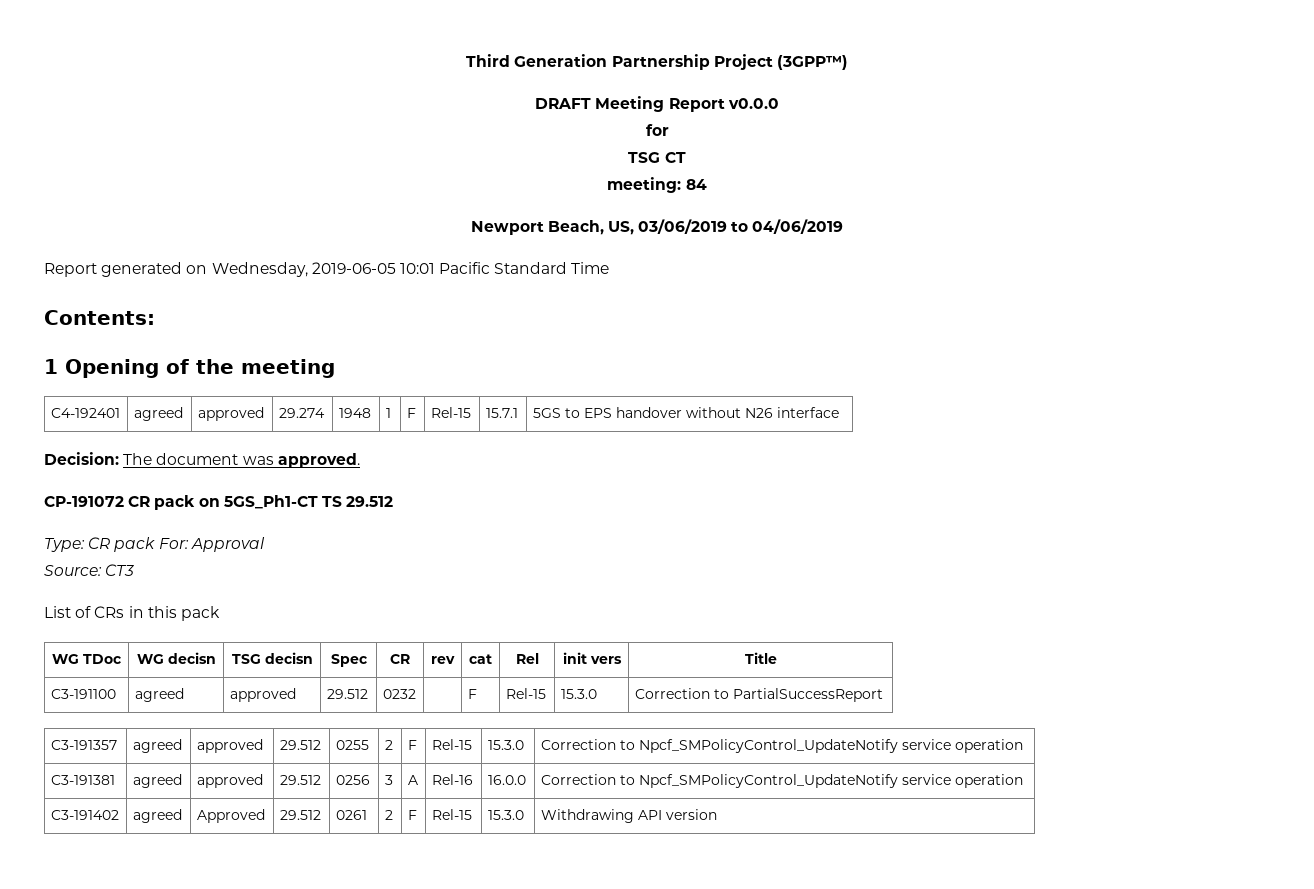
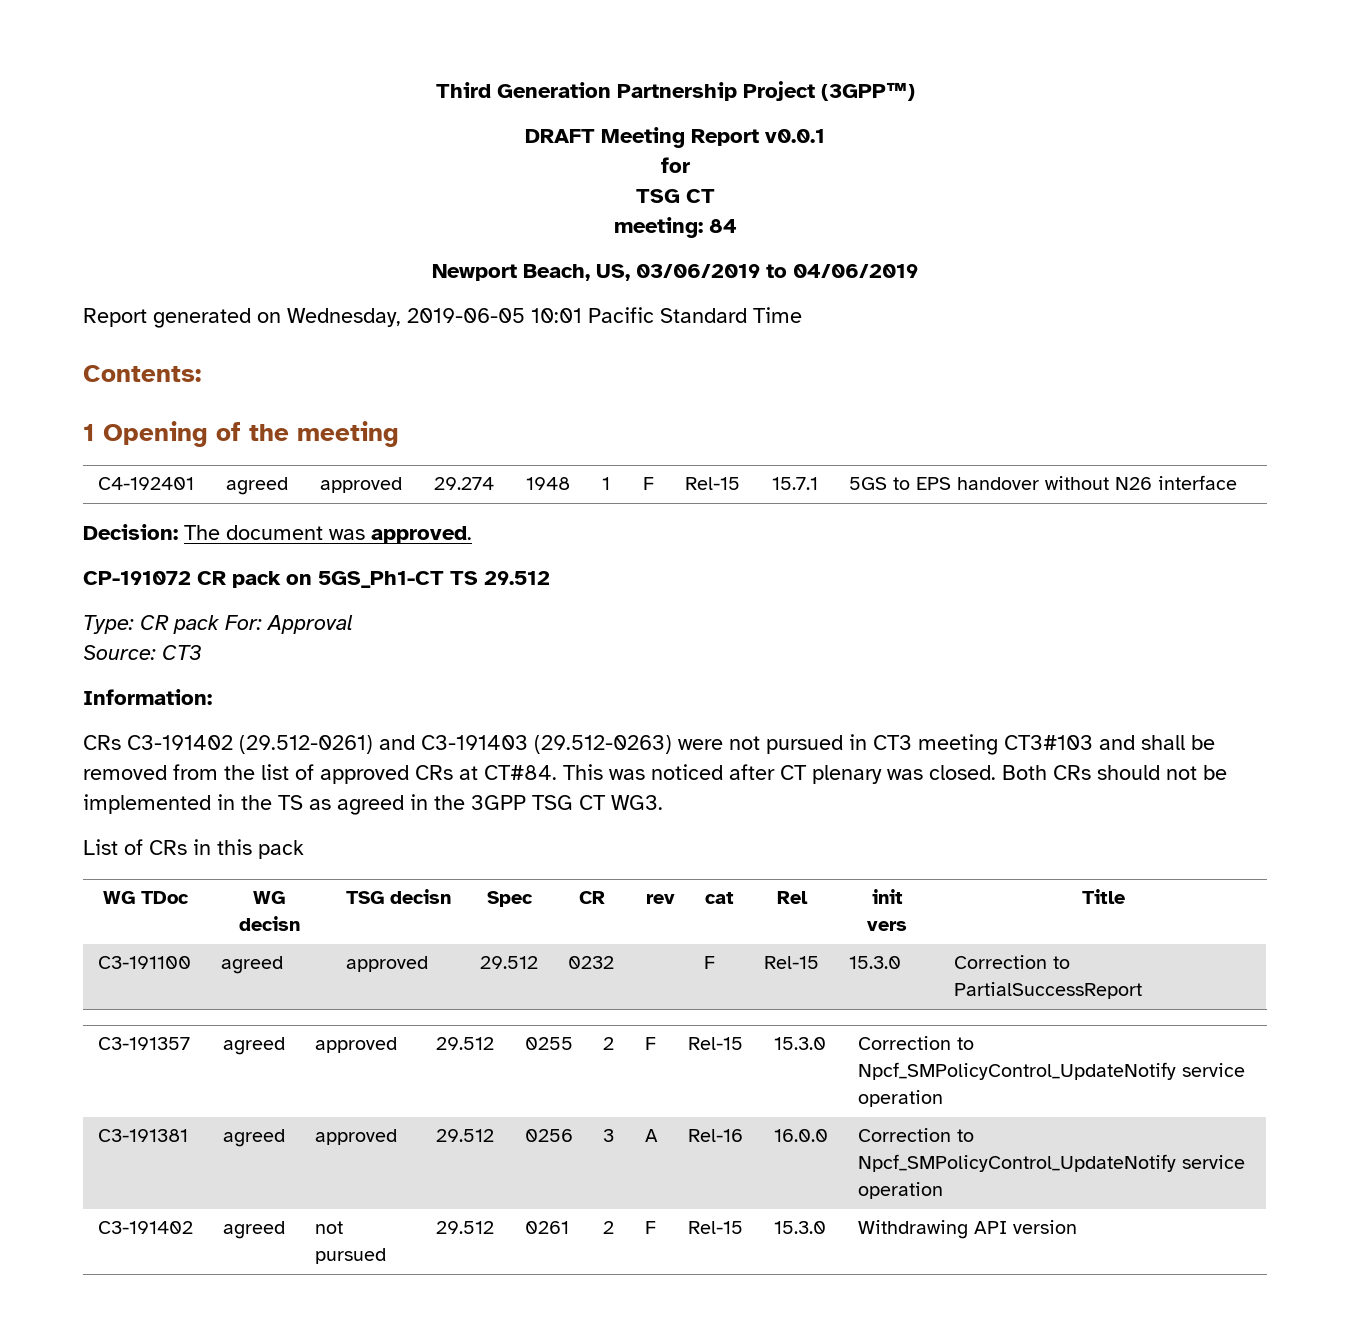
[727,98,779,109] v0.0.0 -> [765,129,825,143] v0.0.1
(135, 570) none -> [83,689,212,705] [83,734,1215,755] [83,764,1227,784] [83,794,663,815] // Information: // CRs C3-191402 (29.512-0261) and C3-191403 (29.512-0263) were not pursued in CT3 meeting CT3#103 and shall be removed from the list of approved CRs at CT#84. This was noticed after CT plenary was closed. Both CRs should not be implemented in the TS as agreed in the 3GPP TSG CT WG3.
[196,809,265,823] Approved -> [314,1221,343,1234] [314,1248,386,1264] not pursued

